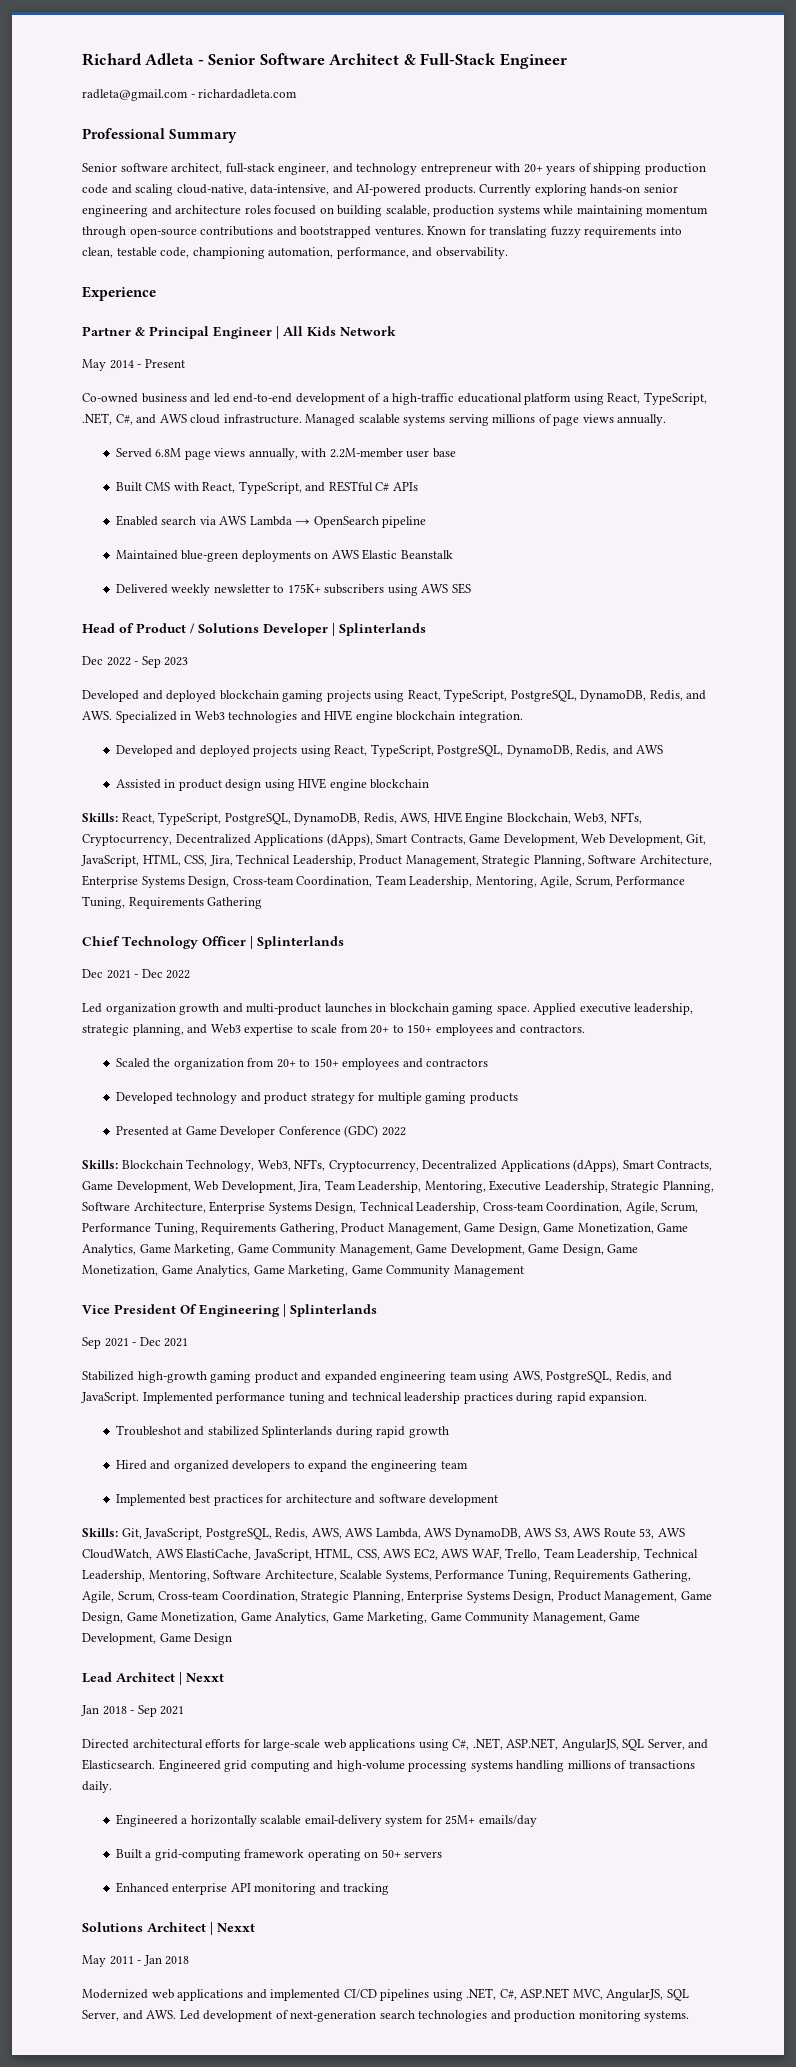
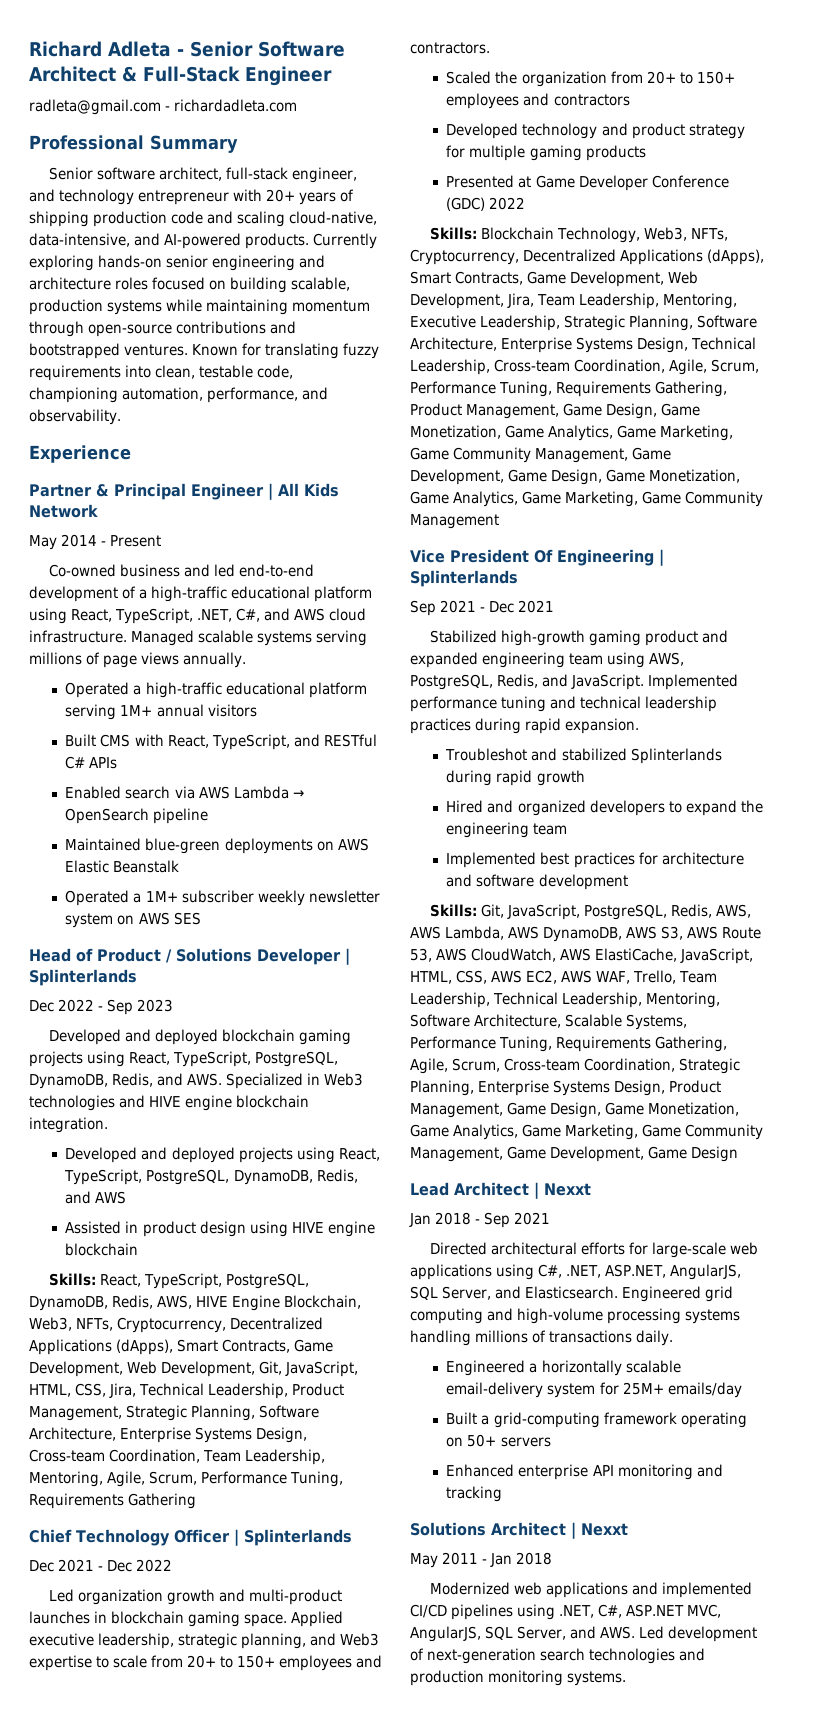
[115,448,456,460] Served 6.8M page views annually, with 2.2M-member user base -> [65,682,367,698] [65,704,257,720] Operated a high-traffic educational platform serving 1M+ annual visitors
[115,584,418,596] Delivered weekly newsletter to 175K+ subscribers using -> [65,890,380,906] [65,913,135,928] Operated a 1M+ subscriber weekly newsletter system on

